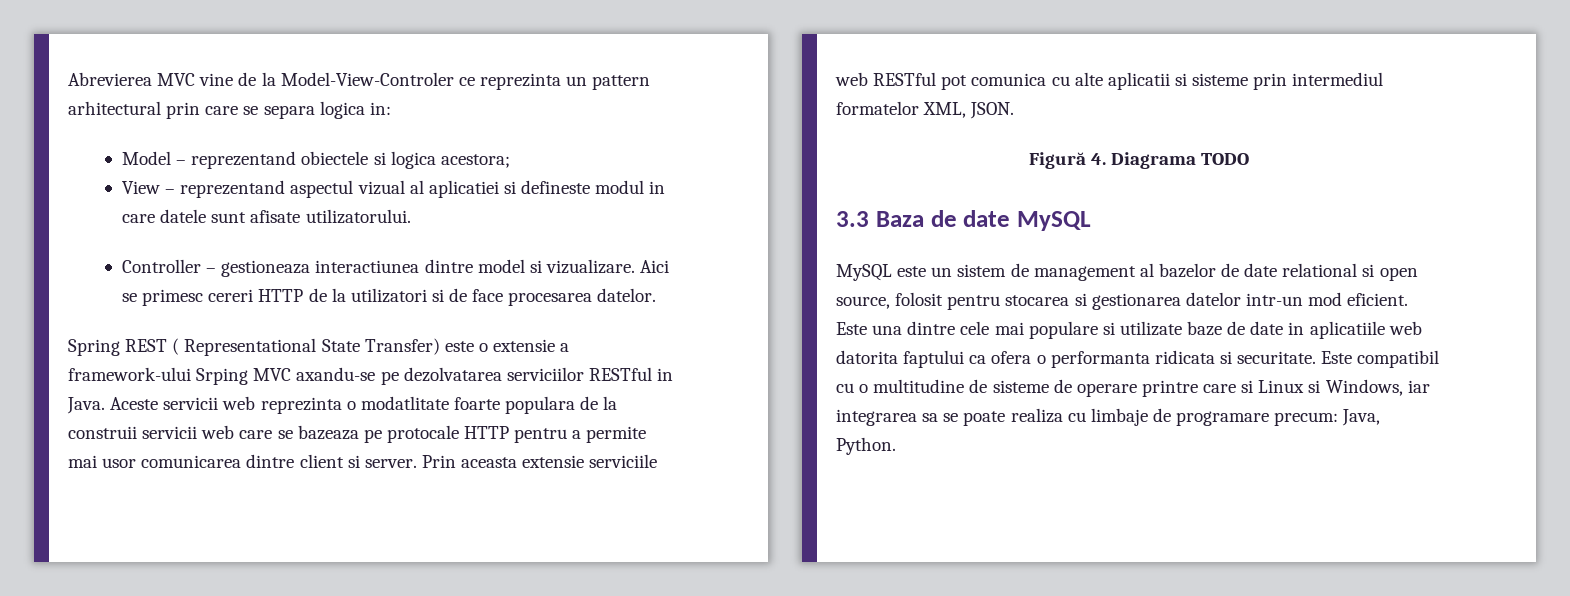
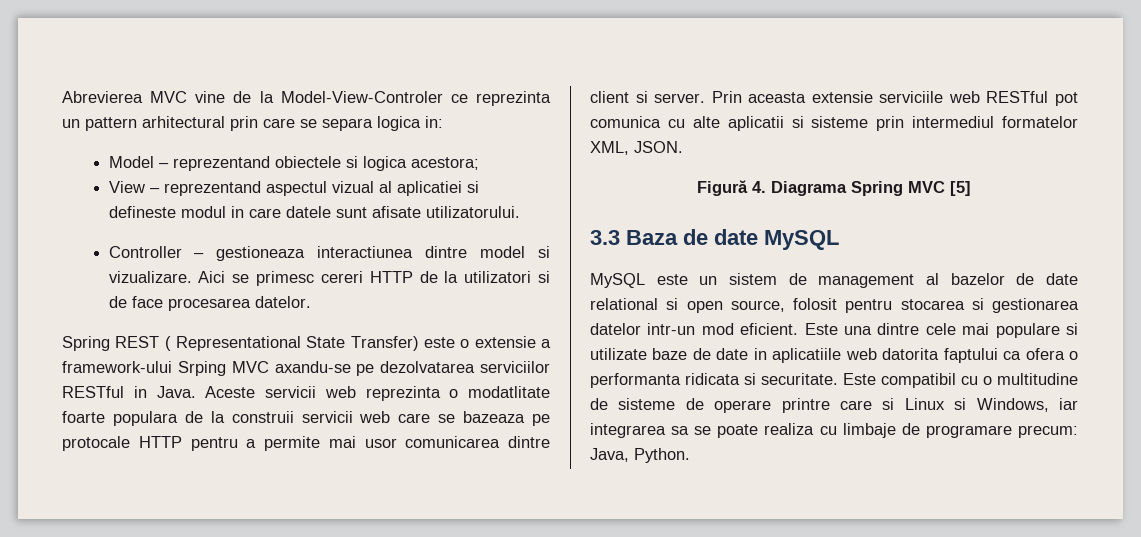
[1201,153,1250,165] TODO -> [851,181,971,196] Spring MVC [5]

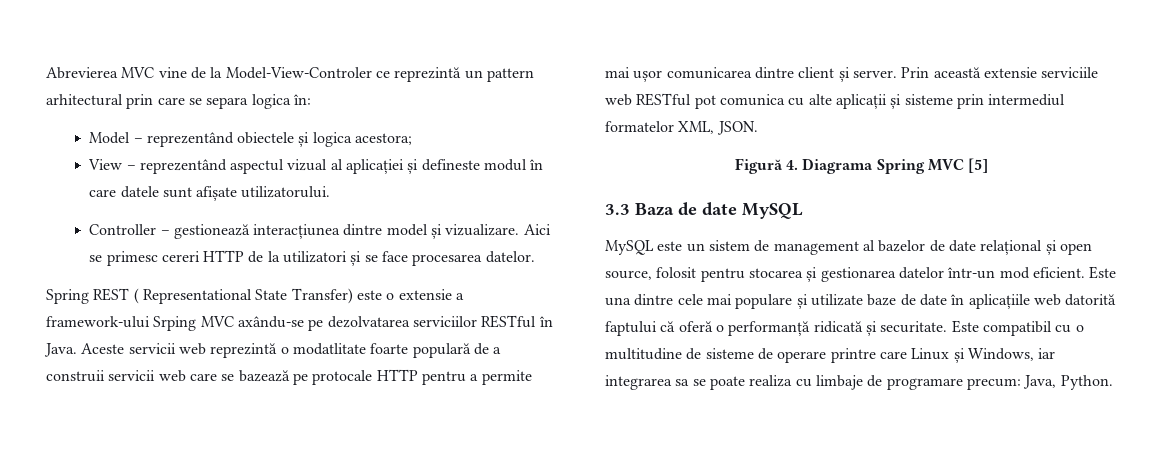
[476,91,551,106] reprezinta -> [394,67,462,82] reprezintă
[425,116,443,128] in: -> [292,94,311,105] în:
[172,156,358,171] reprezentand obiectele si -> [146,132,310,147] reprezentând obiectele și
[163,181,261,196] reprezentand -> [139,159,227,174] reprezentând
[396,181,479,196] aplicatiei si -> [346,159,419,174] aplicației și
[230,206,244,218] in -> [529,159,544,170] în
[371,206,421,218] afisate -> [196,186,238,201] afișate
[216,246,414,261] gestioneaza interactiunea -> [173,224,341,239] gestionează interacțiunea
[538,246,550,258] si -> [431,224,443,239] și
[538,271,550,283] [108,296,127,308] si de -> [350,251,378,266] și se
[274,361,351,373] axandu-se -> [237,316,304,328] axându-se
[133,386,147,398] in -> [538,316,553,327] în
[365,386,441,401] reprezinta -> [210,343,278,358] reprezintă
[112,411,225,426] populara de la -> [412,343,502,358] populară de a
[463,411,526,423] bazeaza -> [238,370,290,382] bazează
[364,438,397,448] usor -> [633,70,663,82] ușor
[635,91,648,103] si -> [838,67,850,82] și
[748,92,807,103] aceasta -> [933,67,981,78] această
[727,116,804,131] aplicatii si -> [835,94,902,109] aplicații și
[590,298,679,310] relational si -> [980,240,1057,255] relațional și
[971,298,984,310] si -> [806,267,818,282] și
[647,323,696,335] intr-un -> [947,267,996,279] într-un
[1066,323,1078,335] si -> [796,294,808,309] și
[753,348,1078,363] [590,373,756,388] in aplicatiile web datorita faptului ca ofera o performanta ridicata si -> [950,294,1117,309] [605,321,877,336] în aplicațiile web datorită faptului că oferă o performanță ridicată și
[882,398,967,410] si Linux si -> [911,348,965,363] Linux și

